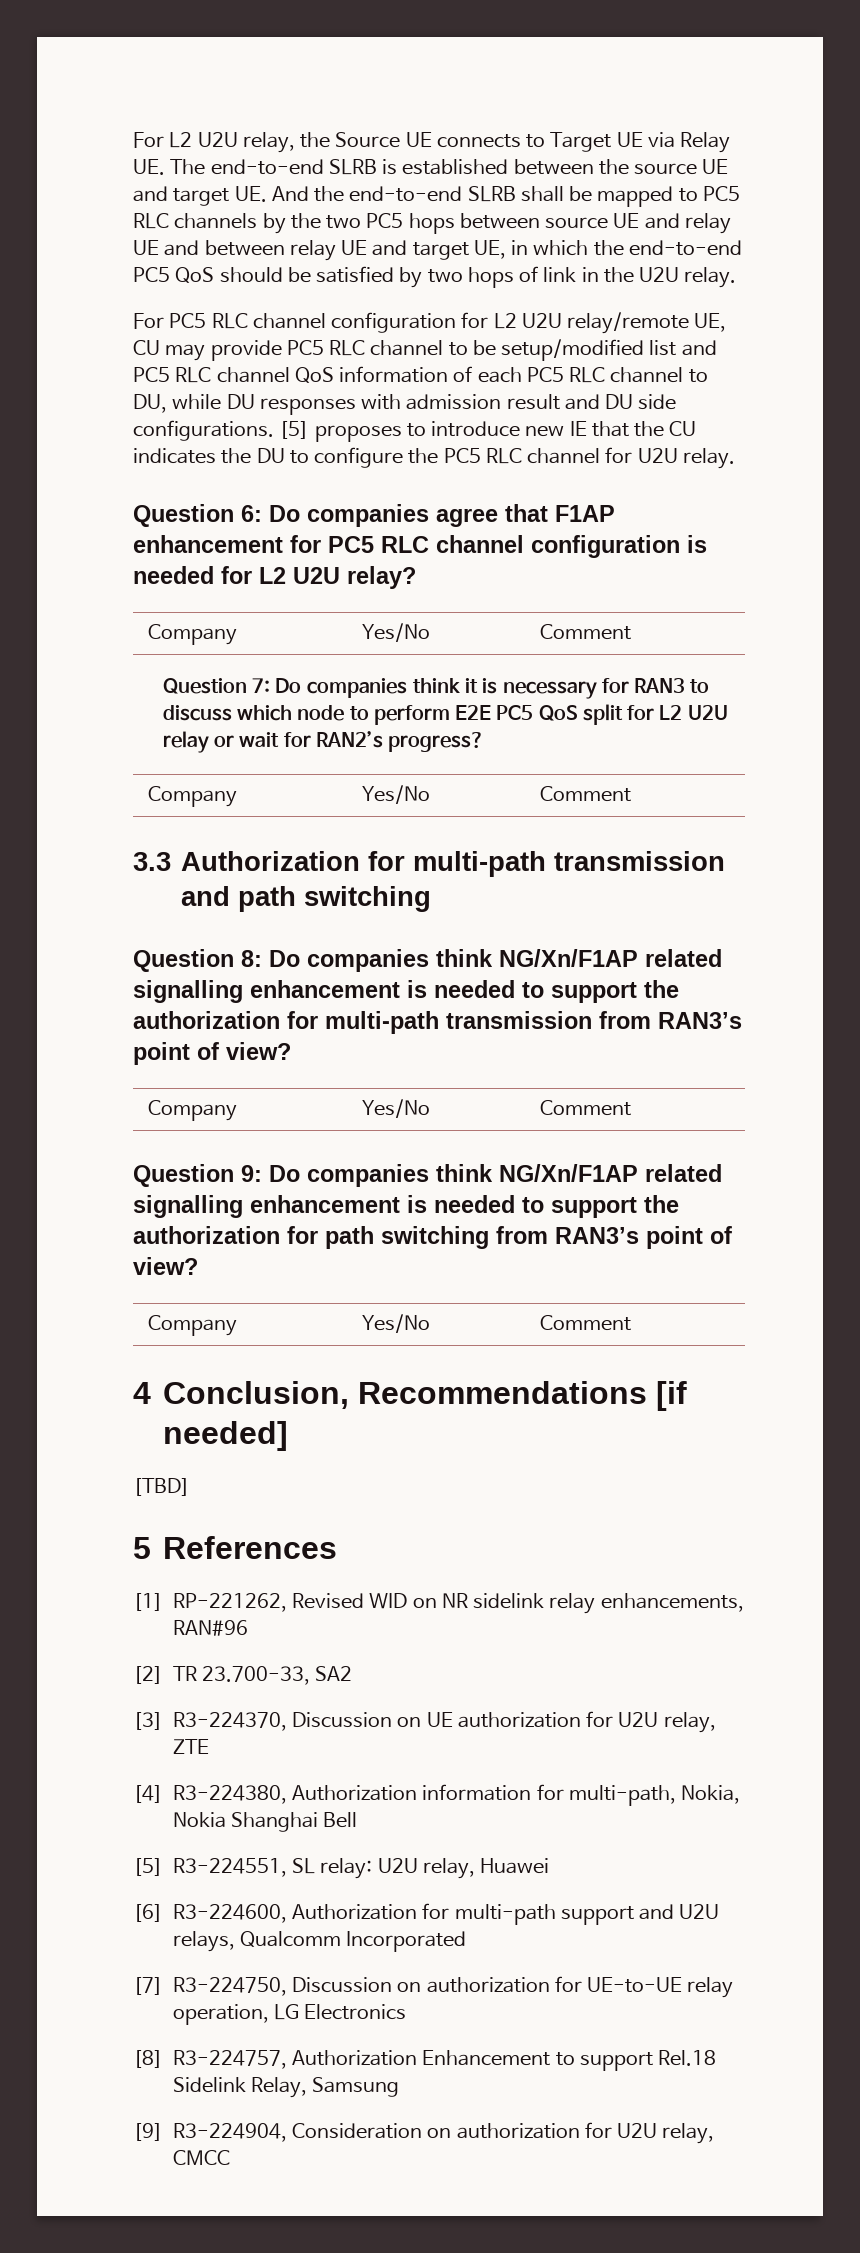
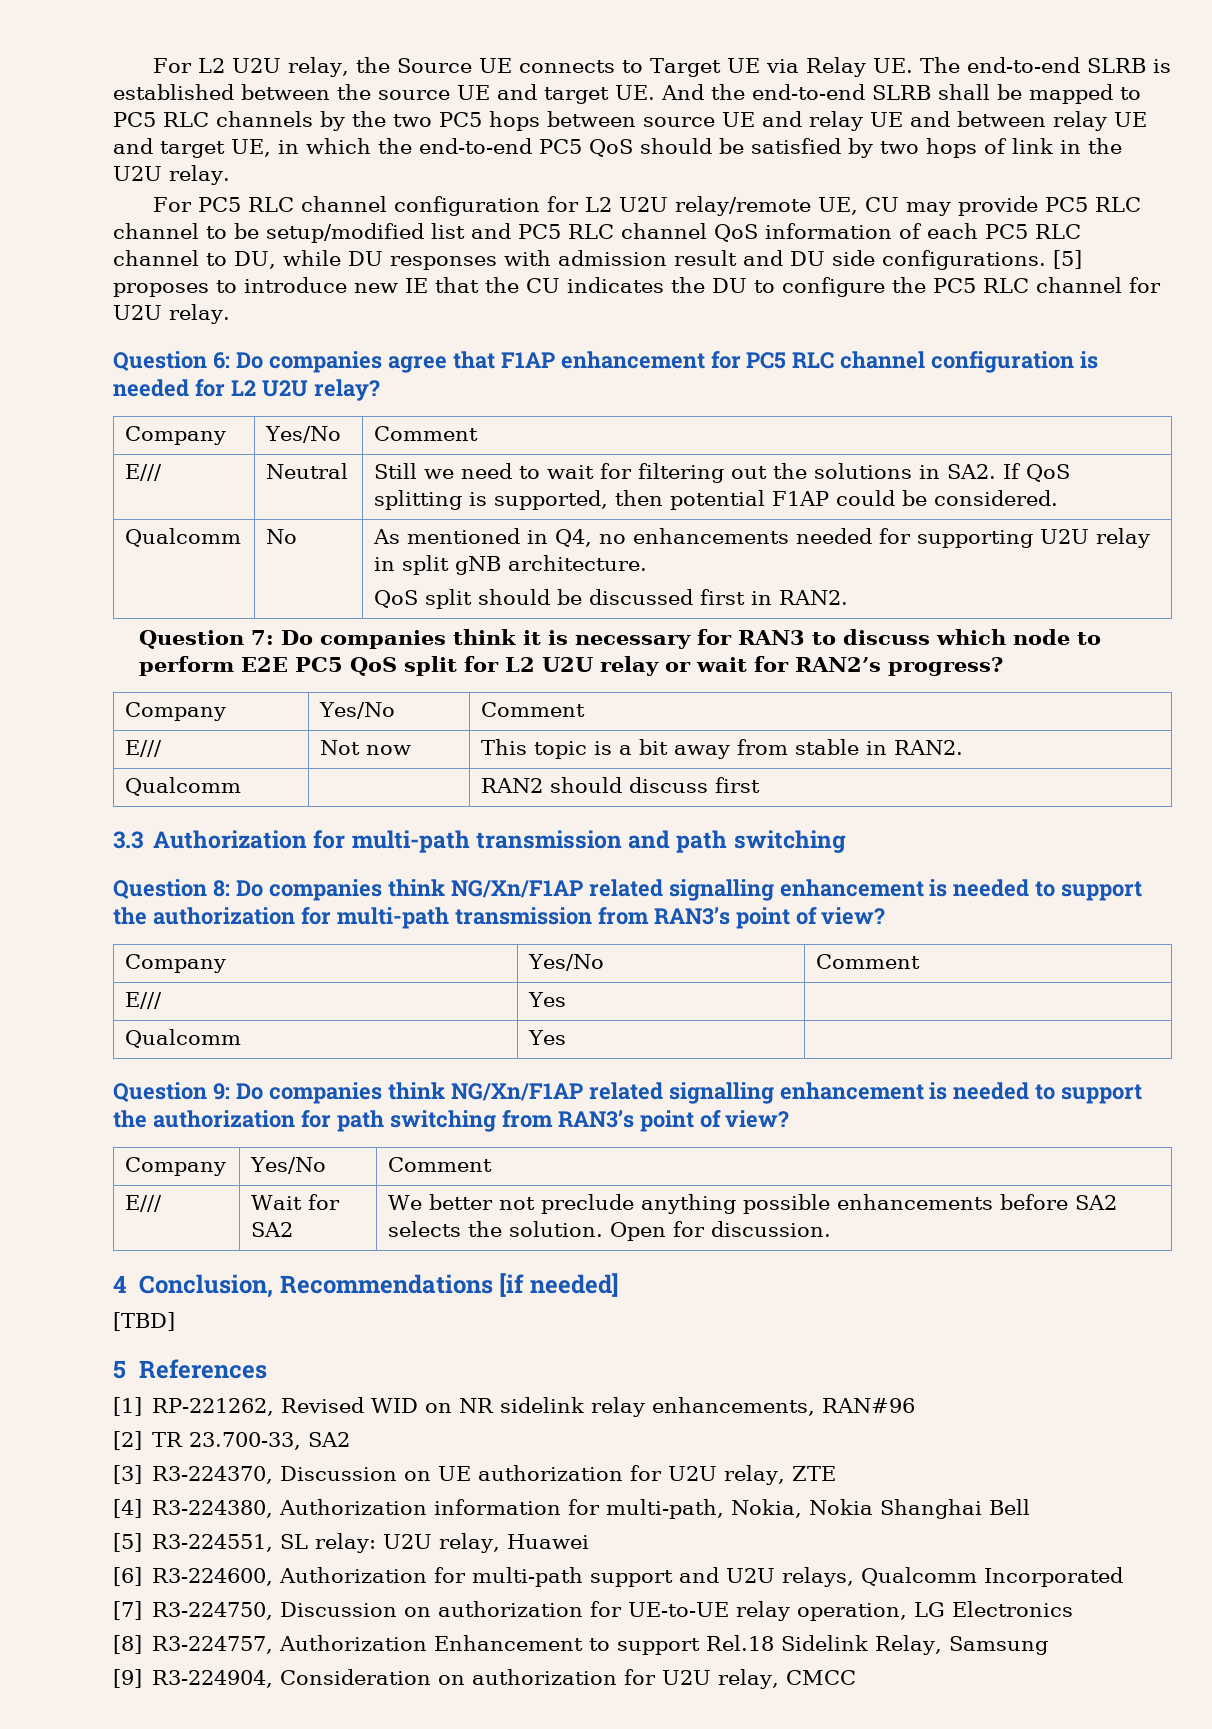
(632, 632) none -> [125,464,163,481] [266,463,349,479] [374,463,1071,483] [374,490,1059,510] [125,528,242,547] [266,529,298,544] [373,528,1151,548] [374,555,648,575] [374,589,849,609] // E/// | Neutral | Still we need to wait for filtering out the solutions in SA2. If QoS splitting is supported, then potential F1AP could be considered. // Qualcomm | No | As mentioned in Q4, no enhancements needed for supporting U2U relay in split gNB architecture. // QoS split should be discussed first in RAN2.
(632, 794) none -> [125,740,163,757] [320,740,412,755] [481,739,964,759] [125,777,242,796] [481,777,761,793] // E/// | Not now | This topic is a bit away from stable in RAN2. // Qualcomm | | RAN2 should discuss first
(632, 1108) none -> [125,992,163,1009] [528,992,567,1007] [125,1029,242,1048] [528,1030,567,1045] // E/// | Yes | // Qualcomm | Yes |
(632, 1323) none -> [125,1195,163,1212] [251,1194,341,1210] [251,1222,294,1237] [388,1194,1118,1214] [388,1221,832,1241] // E/// | Wait for SA2 | We better not preclude anything possible enhancements before SA2 selects the solution. Open for discussion.

